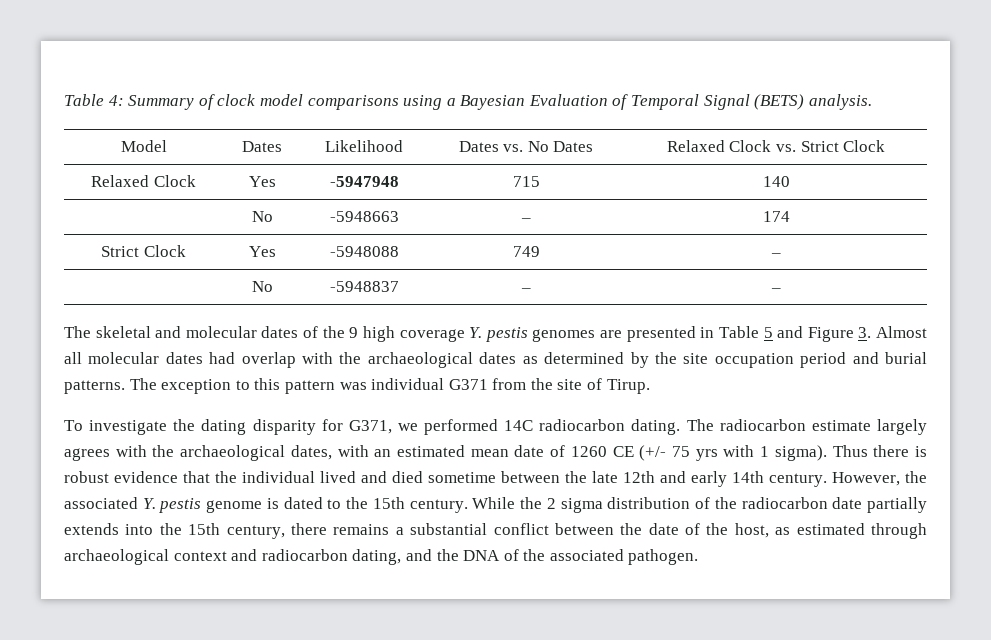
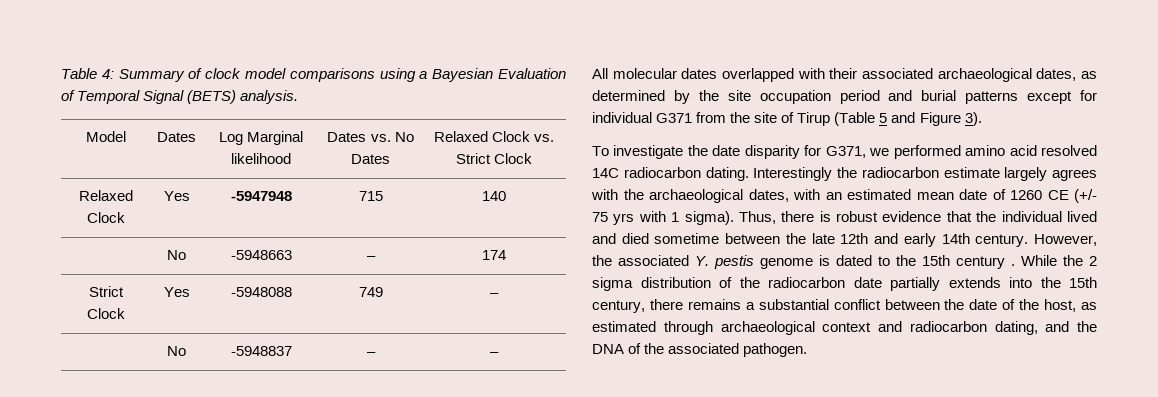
[325,140,403,152] Likelihood -> [218,131,304,145] [231,153,291,164] Log Marginal likelihood
[64,326,927,342] [64,352,517,368] The skeletal and molecular dates of the 9 high coverage Y. pestis genomes are presented in Table 5 and Figure 3. Almost all molecular dates had overlap with the archaeological dates -> [592,68,1077,82] All molecular dates overlapped with their associated archaeological dates,
[64,378,367,394] patterns. The exception to this pattern was -> [965,90,1097,104] patterns except for
[606,379,650,394] Tirup. -> [797,112,982,126] Tirup (Table 5 and Figure 3).
[201,419,247,435] dating -> [712,145,741,156] date
(499, 427) none -> [965,145,1097,156] amino acid resolved
[686,419,714,431] The -> [753,167,857,181] Interestingly the
[832,445,868,457] Thus -> [738,211,776,224] Thus,
[409,499,468,513] century. -> [956,256,1015,269] century .

